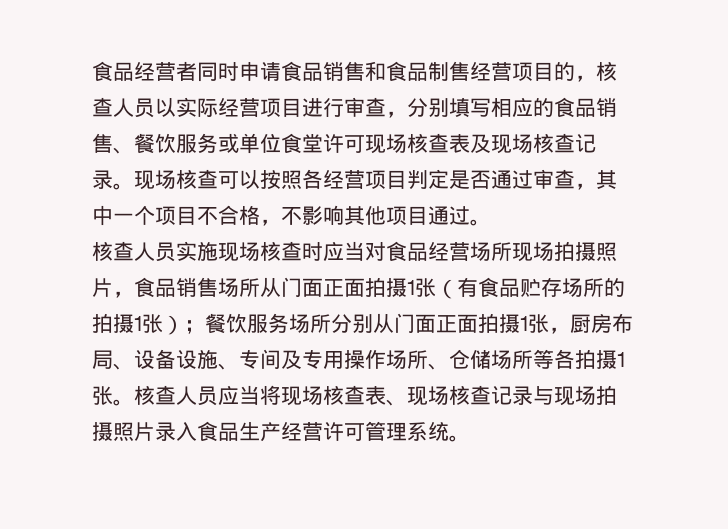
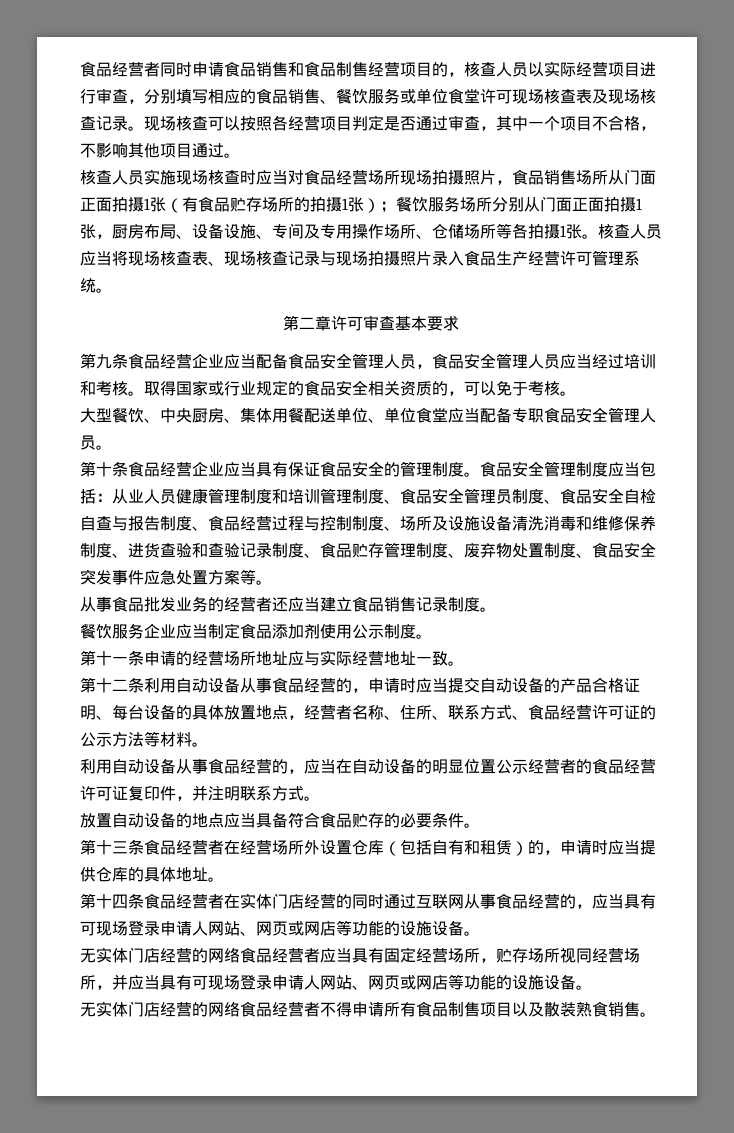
(470, 438) none -> [283,315,459,331] [80,353,656,369] [80,380,576,396] [80,407,656,423] [80,435,112,450] [80,461,656,477] [80,488,656,504] [80,515,656,531] [80,542,656,558] [80,569,272,585] [80,596,496,612] [80,623,432,639] [80,650,464,666] [80,677,640,693] [80,704,656,720] [80,731,208,747] [80,758,656,774] [80,785,320,801] [80,812,480,828] [80,839,656,856] [80,867,224,882] [80,893,656,909] [80,920,480,936] [80,947,640,963] [80,974,592,990] [80,1001,656,1017] // 第二章许可审查基本要求 // 第九条食品经营企业应当配备食品安全管理人员，食品安全管理人员应当经过培训和考核。取得国家或行业规定的食品安全相关资质的，可以免于考核。 // 大型餐饮、中央厨房、集体用餐配送单位、单位食堂应当配备专职食品安全管理人员。 // 第十条食品经营企业应当具有保证食品安全的管理制度。食品安全管理制度应当包括：从业人员健康管理制度和培训管理制度、食品安全管理员制度、食品安全自检自查与报告制度、食品经营过程与控制制度、场所及设施设备清洗消毒和维修保养制度、进货查验和查验记录制度、食品贮存管理制度、废弃物处置制度、食品安全突发事件应急处置方案等。 // 从事食品批发业务的经营者还应当建立食品销售记录制度。 // 餐饮服务企业应当制定食品添加剂使用公示制度。 // 第十一条申请的经营场所地址应与实际经营地址一致。 // 第十二条利用自动设备从事食品经营的，申请时应当提交自动设备的产品合格证明、每台设备的具体放置地点，经营者名称、住所、联系方式、食品经营许可证的公示方法等材料。 // 利用自动设备从事食品经营的，应当在自动设备的明显位置公示经营者的食品经营许可证复印件，并注明联系方式。 // 放置自动设备的地点应当具备符合食品贮存的必要条件。 // 第十三条食品经营者在经营场所外设置仓库（包括自有和租赁）的，申请时应当提供仓库的具体地址。 // 第十四条食品经营者在实体门店经营的同时通过互联网从事食品经营的，应当具有可现场登录申请人网站、网页或网店等功能的设施设备。 // 无实体门店经营的网络食品经营者应当具有固定经营场所，贮存场所视同经营场所，并应当具有可现场登录申请人网站、网页或网店等功能的设施设备。 // 无实体门店经营的网络食品经营者不得申请所有食品制售项目以及散装熟食销售。

